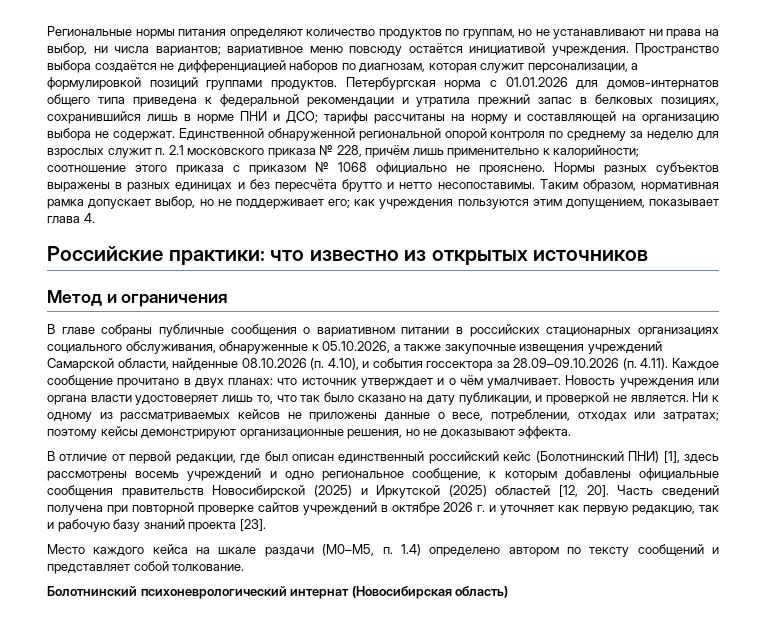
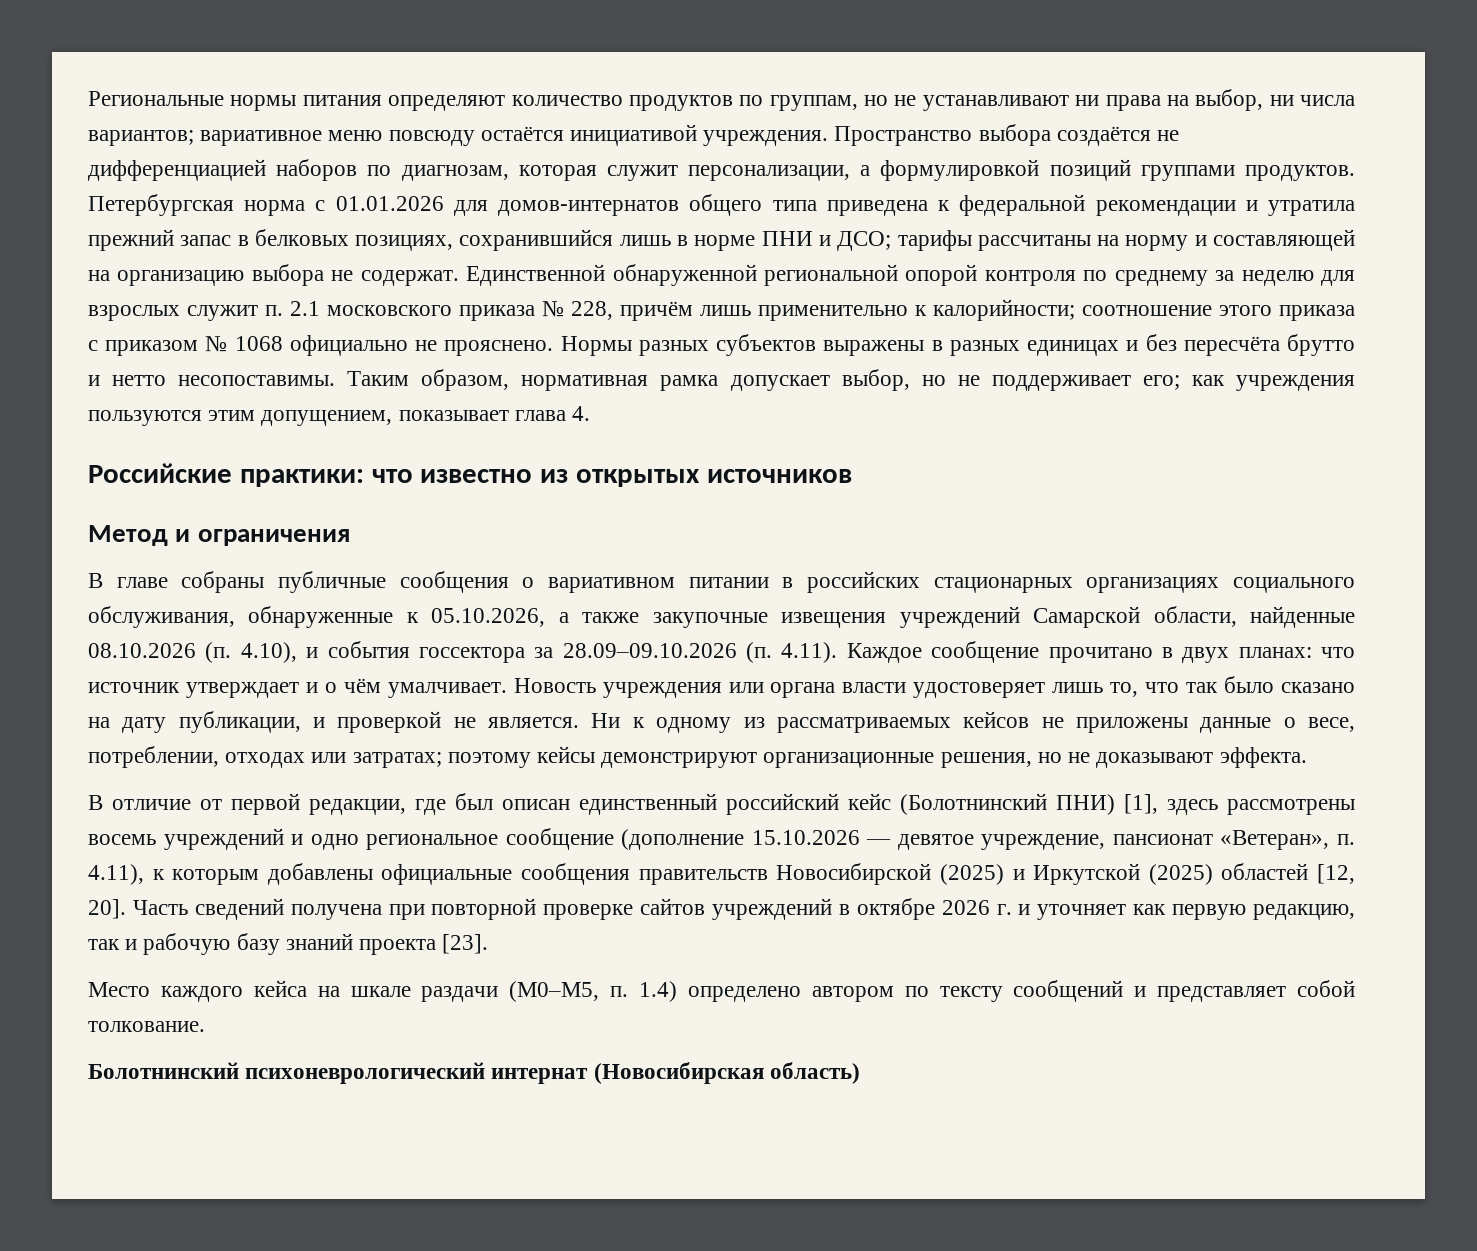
[412,468,482,481] сообщение, -> [505,828,1355,850] [88,864,144,885] сообщение (дополнение 15.10.2026 — девятое учреждение, пансионат «Ветеран», п. 4.11),

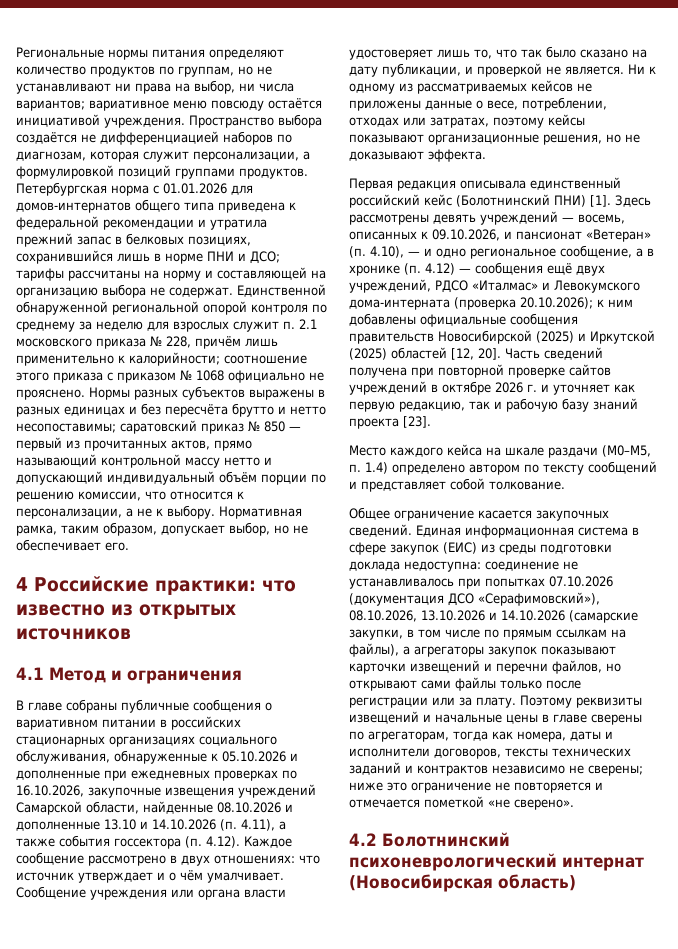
[178,369,1356,391] [88,406,591,426] несопоставимы. Таким образом, нормативная рамка допускает выбор, но не поддерживает его; как учреждения пользуются этим допущением, показывает глава 4. // -> [16,420,301,434] [16,437,252,451] [16,454,272,468] [16,471,326,485] [16,491,244,502] [16,505,302,519] [16,522,308,536] [16,539,129,551] [16,577,28,591] несопоставимы; саратовский приказ № 850 — первый из прочитанных актов, прямо называющий контрольной массу нетто и допускающий индивидуальный объём порции по решению комиссии, что относится к персонализации, а не к выбору. Нормативная рамка, таким образом, допускает выбор, но не обеспечивает его. // 4
(852, 476) none -> [16,667,44,680] 4.1
[431,608,640,627] 05.10.2026, а также -> [222,751,298,762] [16,770,297,781] [16,785,84,797] 05.10.2026 и дополненные при ежедневных проверках по 16.10.2026,
[205,641,838,663] (п. 4.10), и события госсектора за 28.09–09.10.2026 (п. 4.11). -> [285,804,293,812] [16,819,286,831] [16,835,240,849] и дополненные 13.10 и 14.10.2026 (п. 4.11), а также события госсектора (п. 4.12).
[1048,647,1153,663] прочитано -> [88,855,166,866] рассмотрено
[1238,647,1312,658] планах: -> [214,855,295,864] отношениях:
[513,678,596,693] Новость -> [16,886,86,899] Сообщение
[352,752,442,768] затратах; -> [430,117,489,128] затратах,
[601,752,758,768] демонстрируют -> [349,134,424,143] показывают
[88,793,570,815] В отличие от первой редакции, где был описан -> [349,178,526,191] Первая редакция описывала
[1124,794,1355,815] [88,828,1355,850] [88,864,260,885] [1], здесь рассмотрены восемь учреждений и одно региональное сообщение (дополнение 15.10.2026 — девятое учреждение, пансионат «Ветеран», п. 4.11), к которым -> [590,195,651,207] [349,211,625,225] [349,229,651,242] [349,245,654,259] [349,262,605,276] [349,279,640,293] [349,297,633,310] [1]. Здесь рассмотрены девять учреждений — восемь, описанных к 09.10.2026, и пансионат «Ветеран» (п. 4.10), — и одно региональное сообщение, а в хронике (п. 4.12) — сообщения ещё двух учреждений, РДСО «Италмас» и Левокумского дома-интерната (проверка 20.10.2026); к ним
(205, 1026) none -> [349,507,609,521] [349,524,639,538] [349,542,612,555] [349,561,578,572] [349,576,613,589] [349,592,600,606] [349,610,638,623] [349,629,626,640] [349,643,616,657] [349,660,621,674] [349,677,581,691] [349,695,642,708] [349,711,642,725] [349,731,613,742] [349,748,631,759] [349,762,643,776] [349,782,603,793] [349,796,574,810] [349,833,377,846] Общее ограничение касается закупочных сведений. Единая информационная система в сфере закупок (ЕИС) из среды подготовки доклада недоступна: соединение не устанавливалось при попытках 07.10.2026 (документация ДСО «Серафимовский»), 08.10.2026, 13.10.2026 и 14.10.2026 (самарские закупки, в том числе по прямым ссылкам на файлы), а агрегаторы закупок показывают карточки извещений и перечни файлов, но открывают сами файлы только после регистрации или за плату. Поэтому реквизиты извещений и начальные цены в главе сверены по агрегаторам, тогда как номера, даты и исполнители договоров, тексты технических заданий и контрактов независимо не сверены; ниже это ограничение не повторяется и отмечается пометкой «не сверено». // 4.2

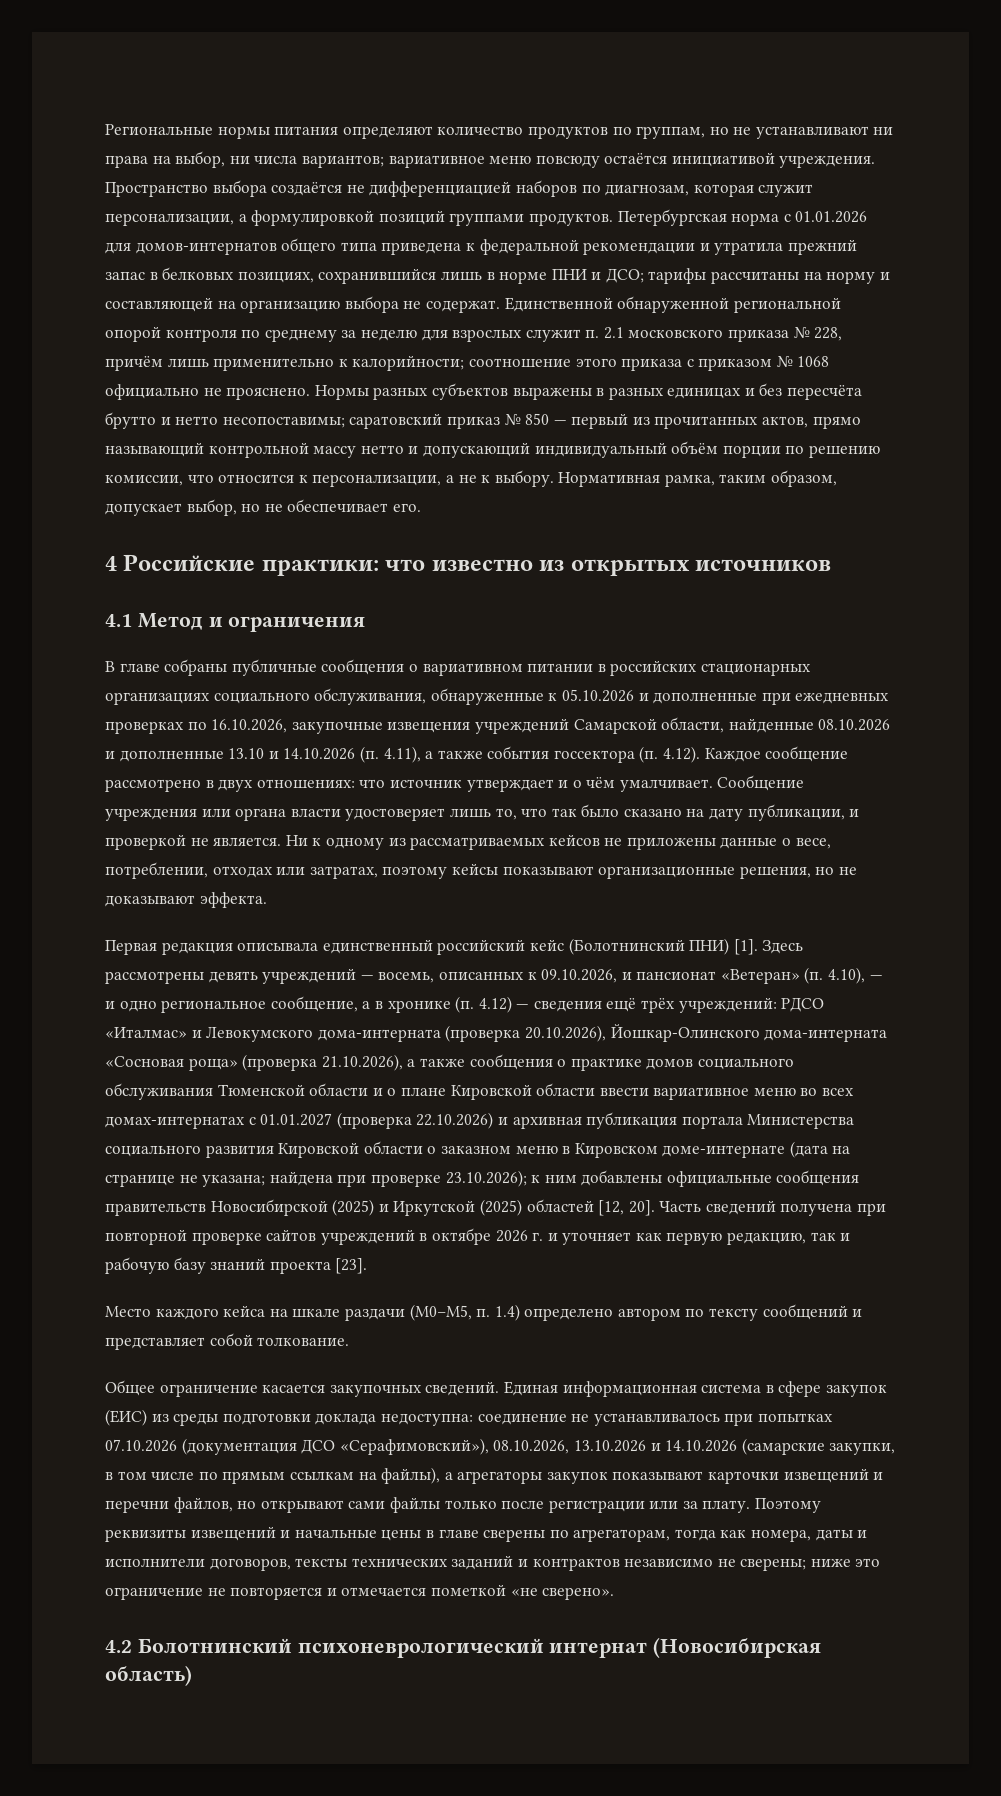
[475,262,605,276] [349,279,431,293] сообщения ещё двух учреждений, -> [533,997,777,1013] сведения ещё трёх учреждений:
[520,297,593,309] 20.10.2026); -> [524,1024,888,1042] [105,1054,794,1071] [105,1083,855,1100] [105,1112,855,1129] [105,1141,851,1158] [105,1170,527,1187] 20.10.2026), Йошкар-Олинского дома-интерната «Сосновая роща» (проверка 21.10.2026), а также сообщения о практике домов социального обслуживания Тюменской области и о плане Кировской области ввести вариативное меню во всех домах-интернатах с 01.01.2027 (проверка 22.10.2026) и архивная публикация портала Министерства социального развития Кировской области о заказном меню в Кировском доме-интернате (дата на странице не указана; найдена при проверке 23.10.2026);

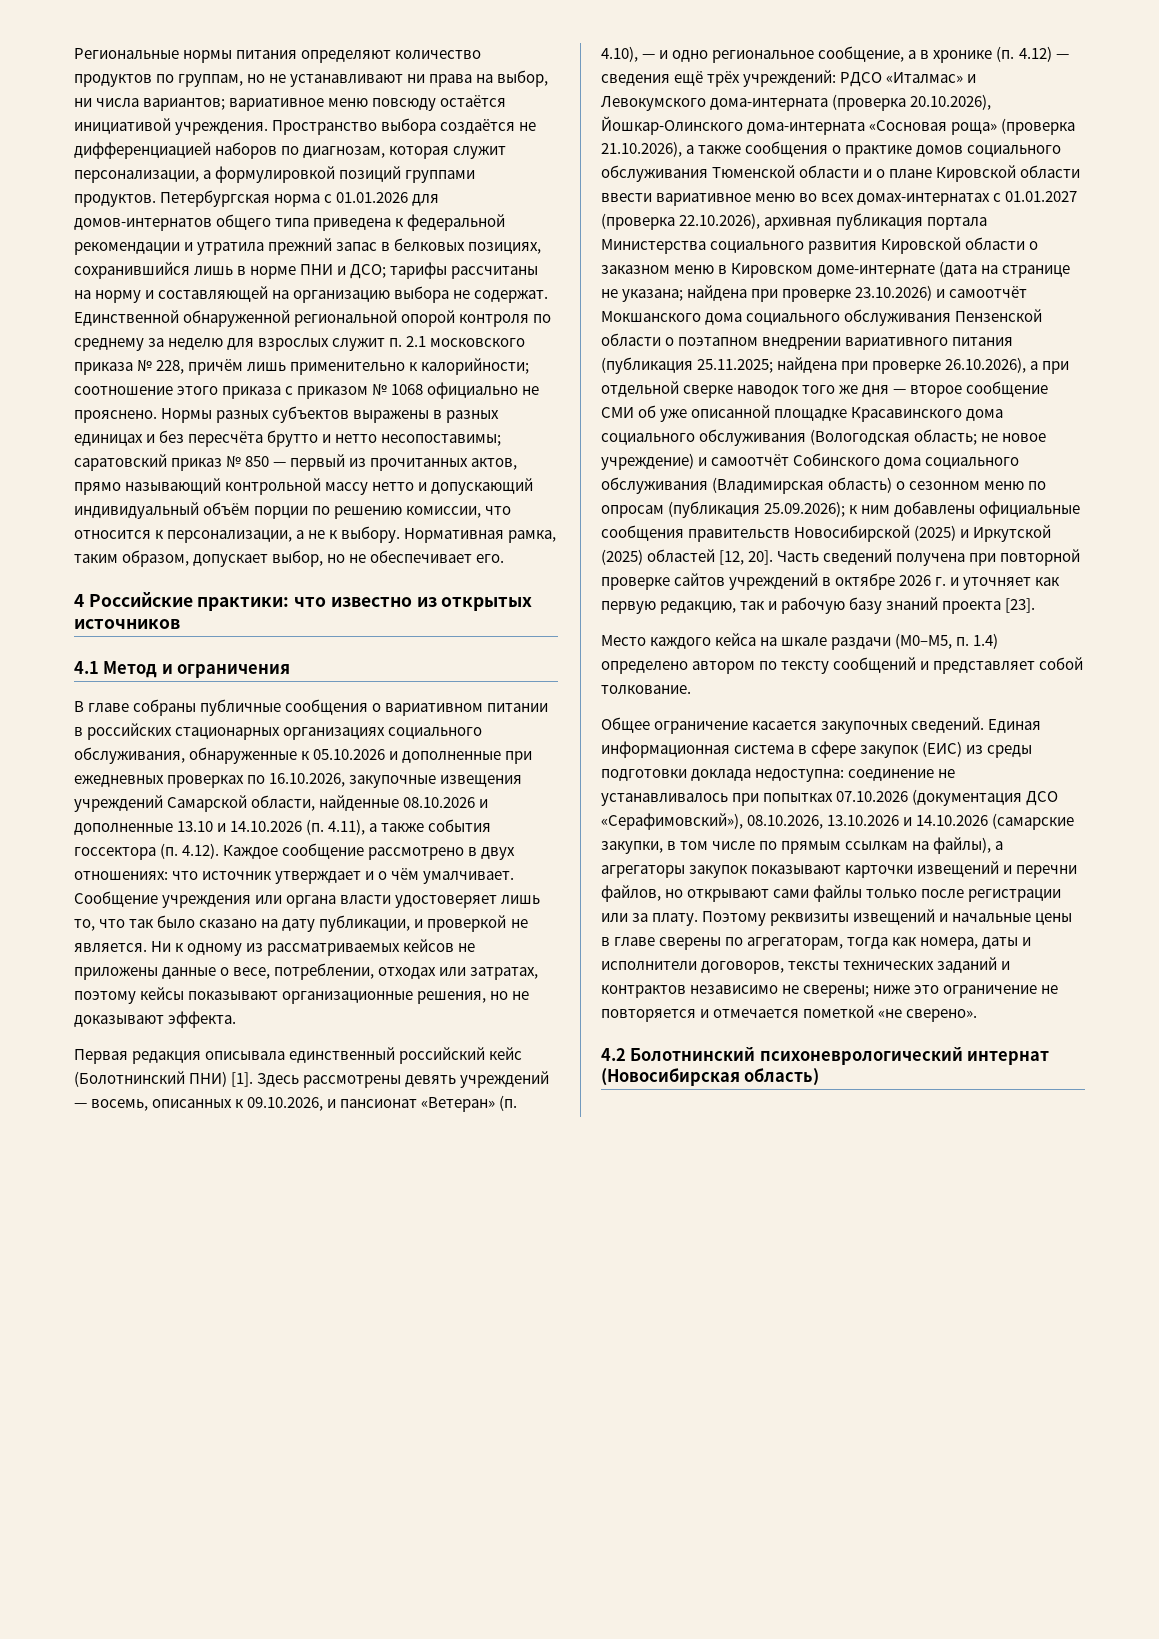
[416,1112,508,1129] 22.10.2026) и -> [679,213,761,229] 22.10.2026),
[445,1170,527,1187] 23.10.2026); -> [855,285,1028,301] [601,309,1043,326] [601,333,1014,350] [601,357,1070,374] [601,381,1049,398] [601,405,1004,422] [601,429,1047,446] [601,453,1020,470] [601,477,1047,494] [601,501,846,518] 23.10.2026) и самоотчёт Мокшанского дома социального обслуживания Пензенской области о поэтапном внедрении вариативного питания (публикация 25.11.2025; найдена при проверке 26.10.2026), а при отдельной сверке наводок того же дня — второе сообщение СМИ об уже описанной площадке Красавинского дома социального обслуживания (Вологодская область; не новое учреждение) и самоотчёт Собинского дома социального обслуживания (Владимирская область) о сезонном меню по опросам (публикация 25.09.2026);

